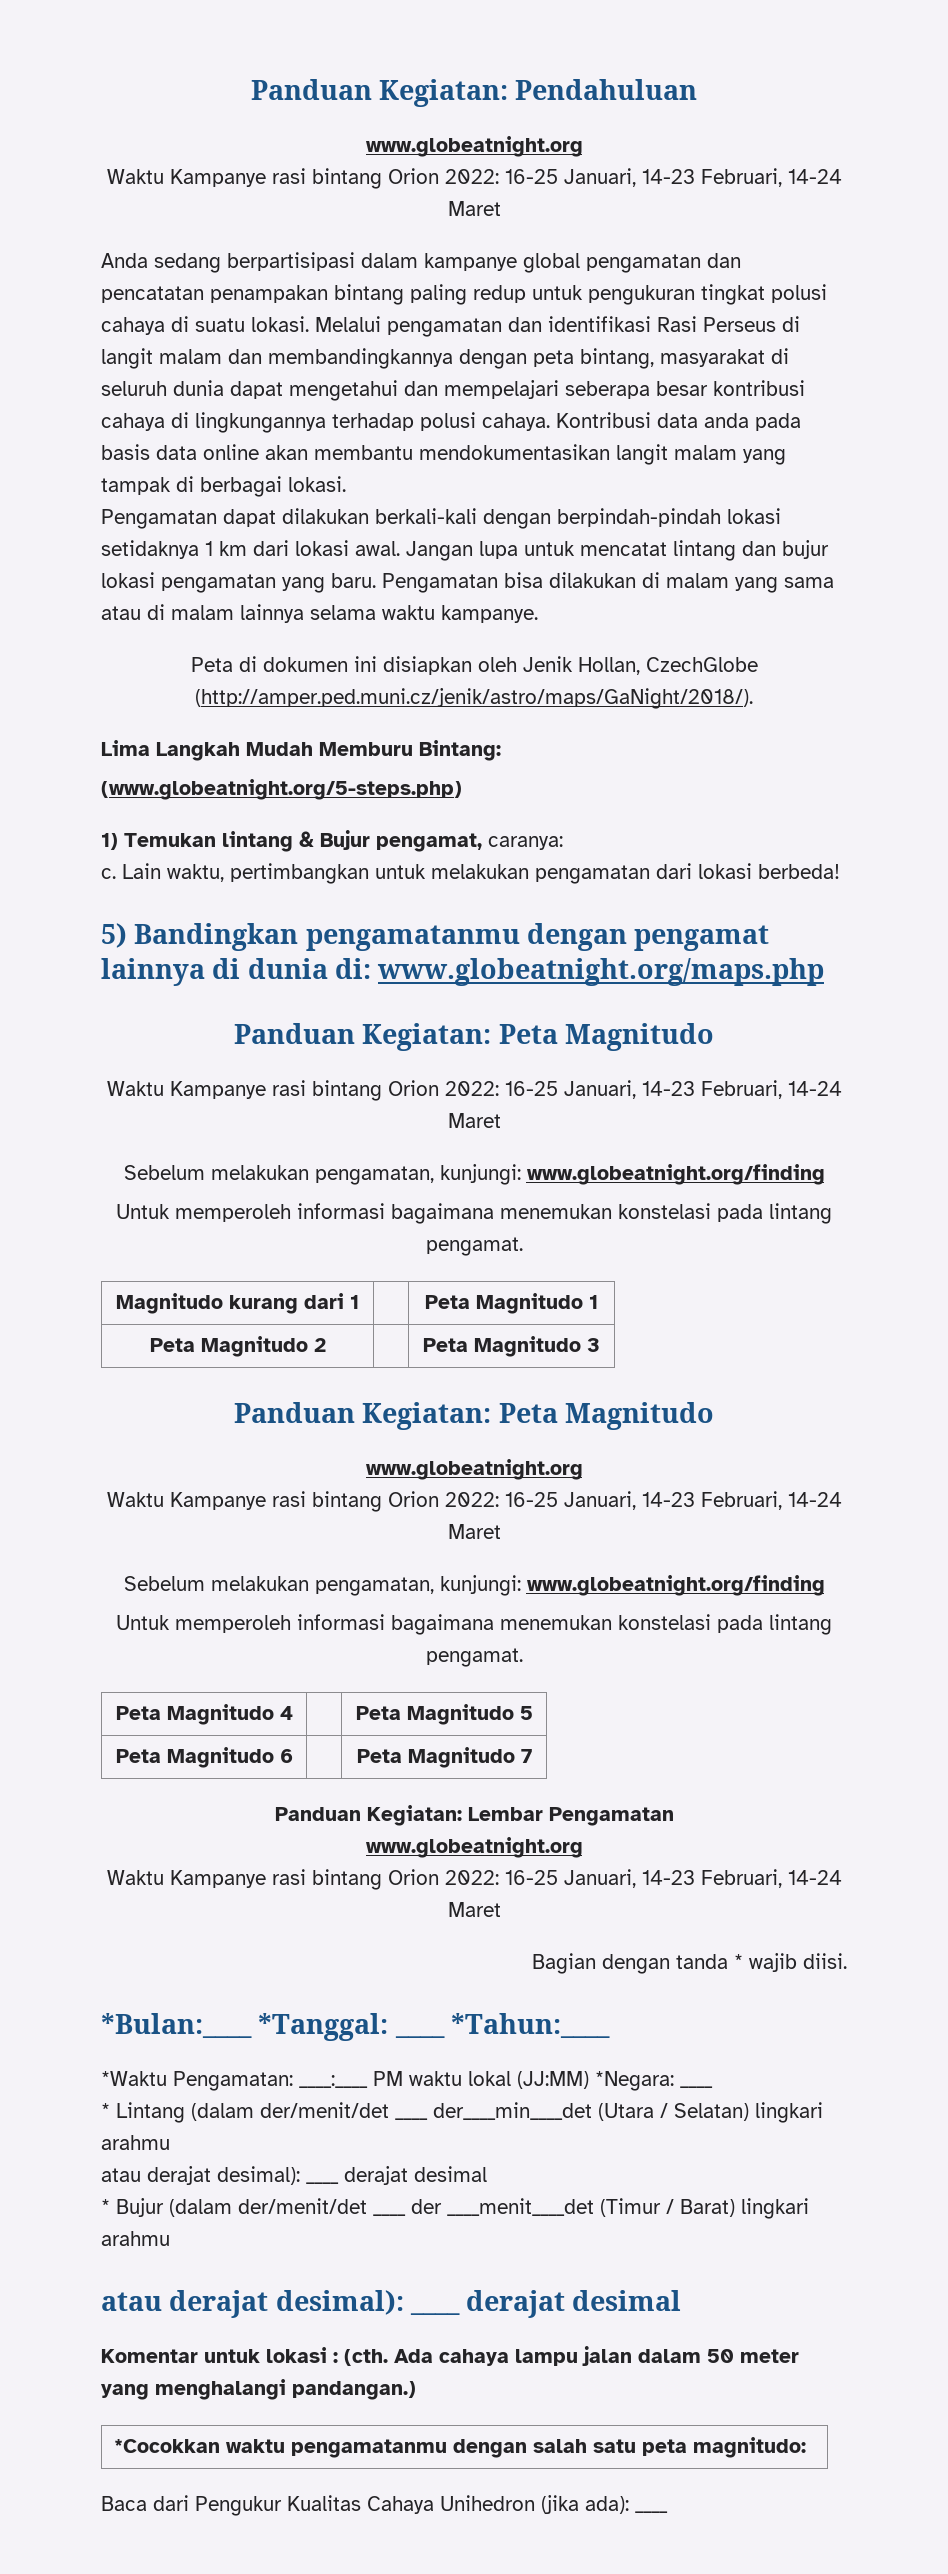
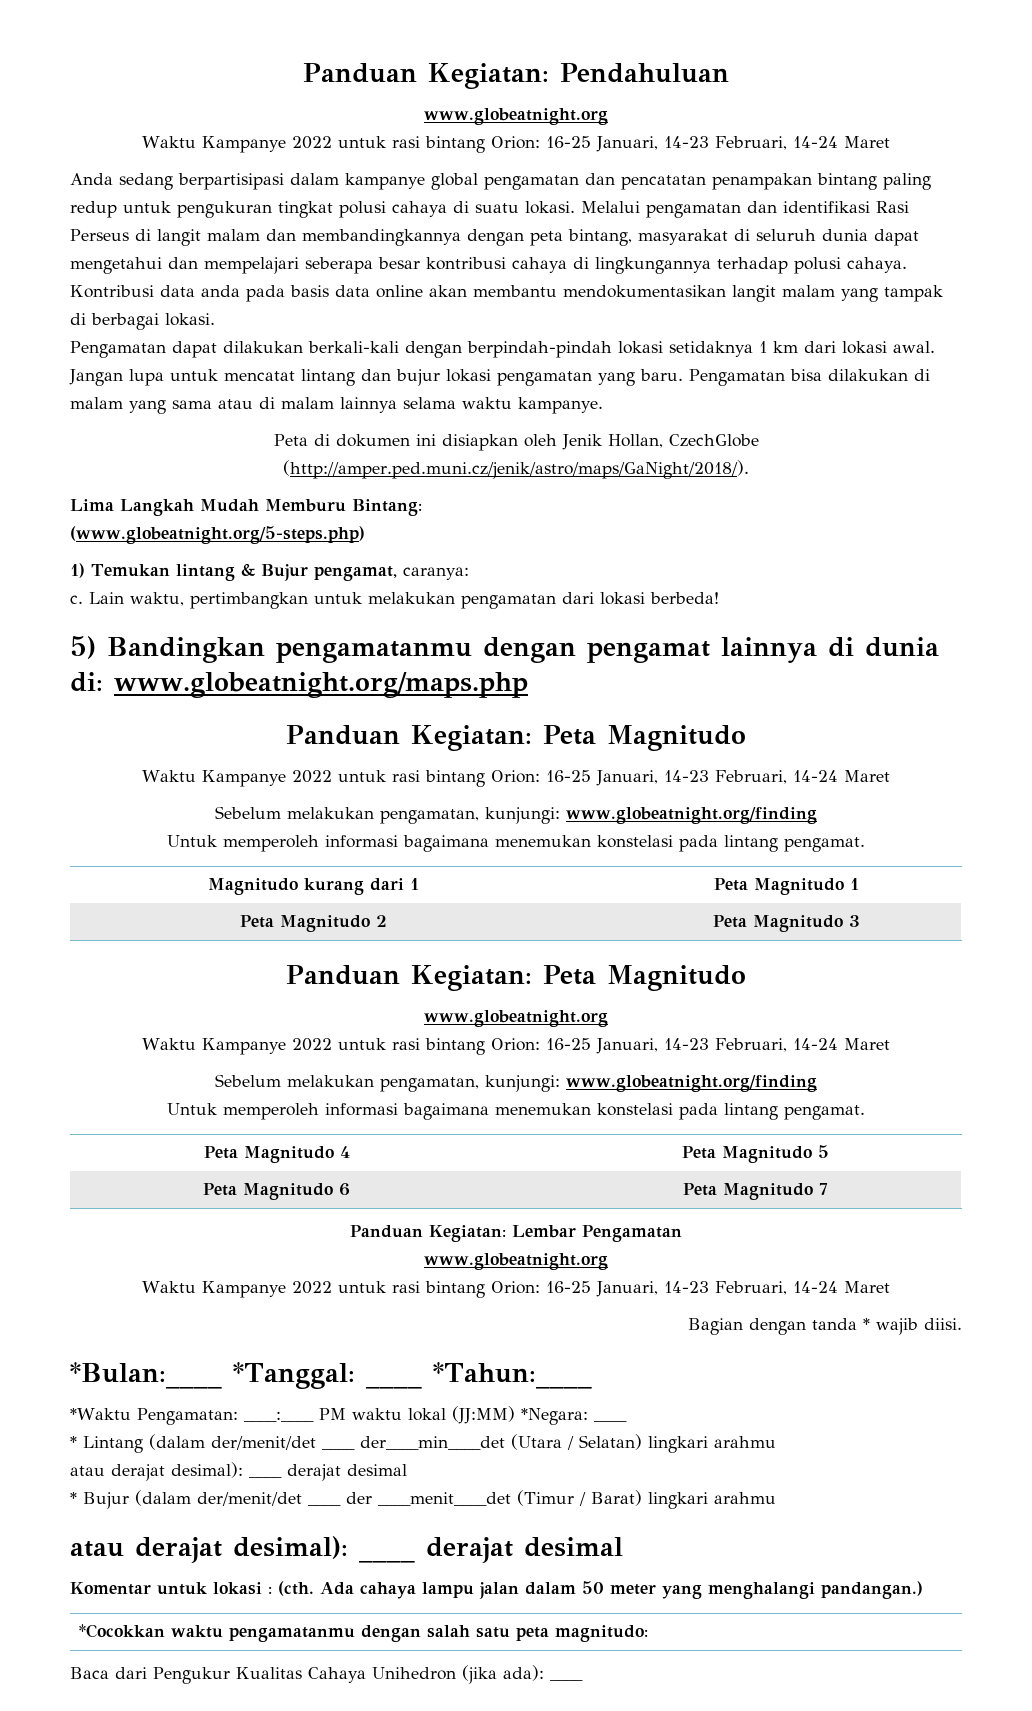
[271,168,499,189] rasi bintang Orion 2022: -> [291,136,540,153] 2022 untuk rasi bintang Orion:
[271,1080,499,1101] rasi bintang Orion 2022: -> [291,770,540,787] 2022 untuk rasi bintang Orion:
[271,1491,499,1512] rasi bintang Orion 2022: -> [291,1038,540,1055] 2022 untuk rasi bintang Orion:
[271,1869,499,1890] rasi bintang Orion 2022: -> [291,1281,540,1298] 2022 untuk rasi bintang Orion:

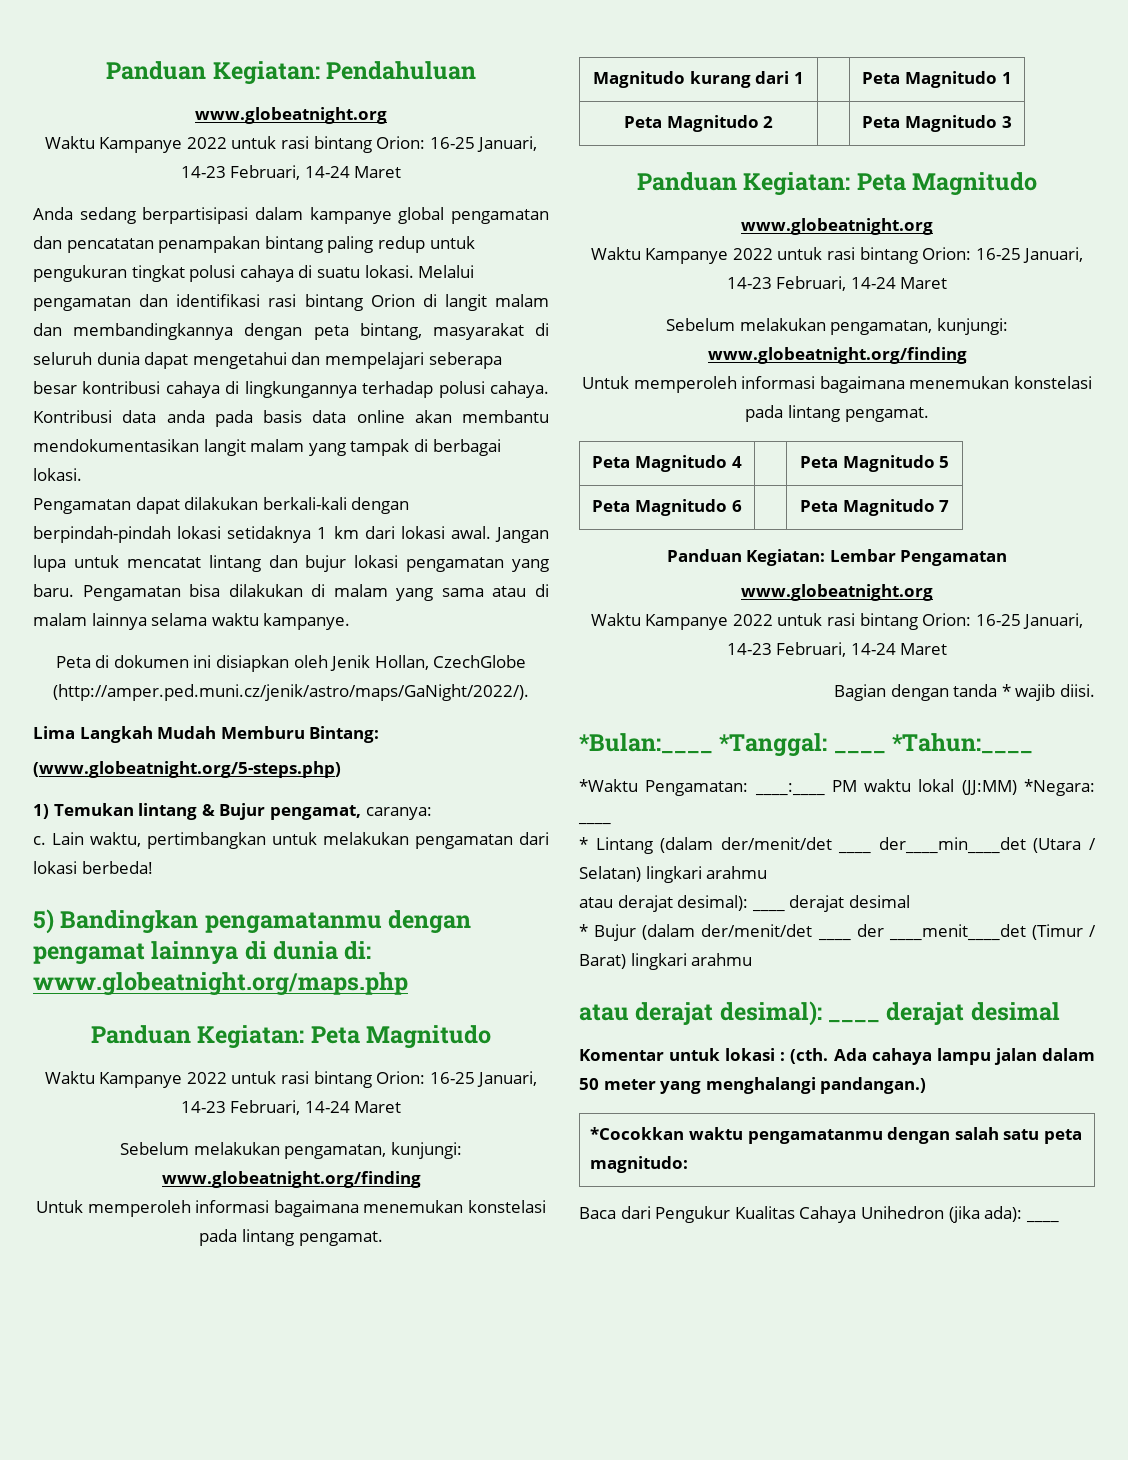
[876,201,909,213] [70,229,129,241] Rasi Perseus -> [268,294,415,311] rasi bintang Orion
[283,460,749,479] (http://amper.ped.muni.cz/jenik/astro/maps/GaNight/2018/). -> [53,684,529,701] (http://amper.ped.muni.cz/jenik/astro/maps/GaNight/2022/).

